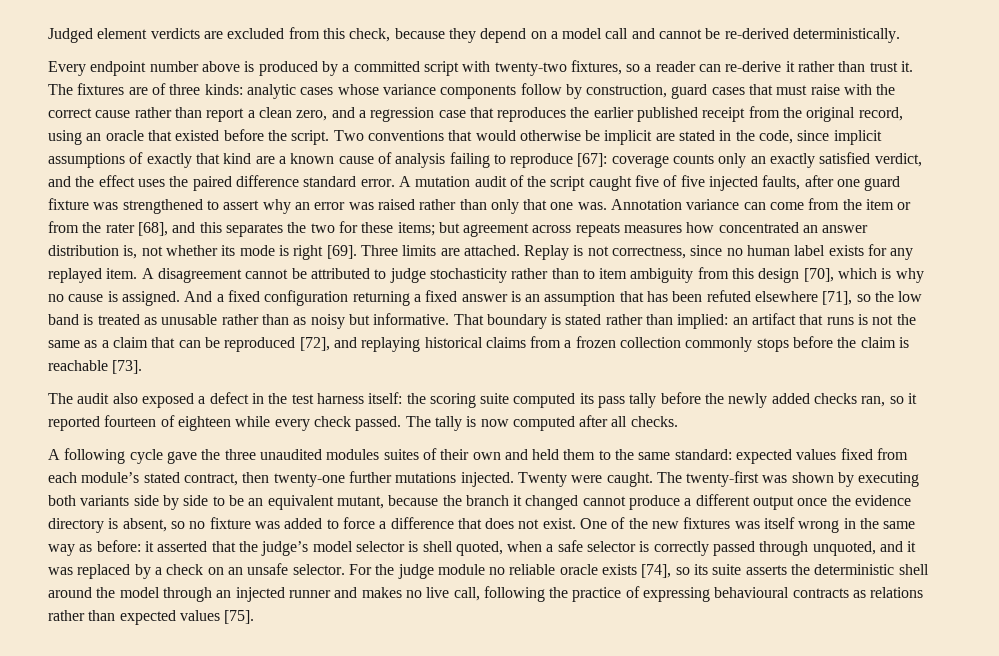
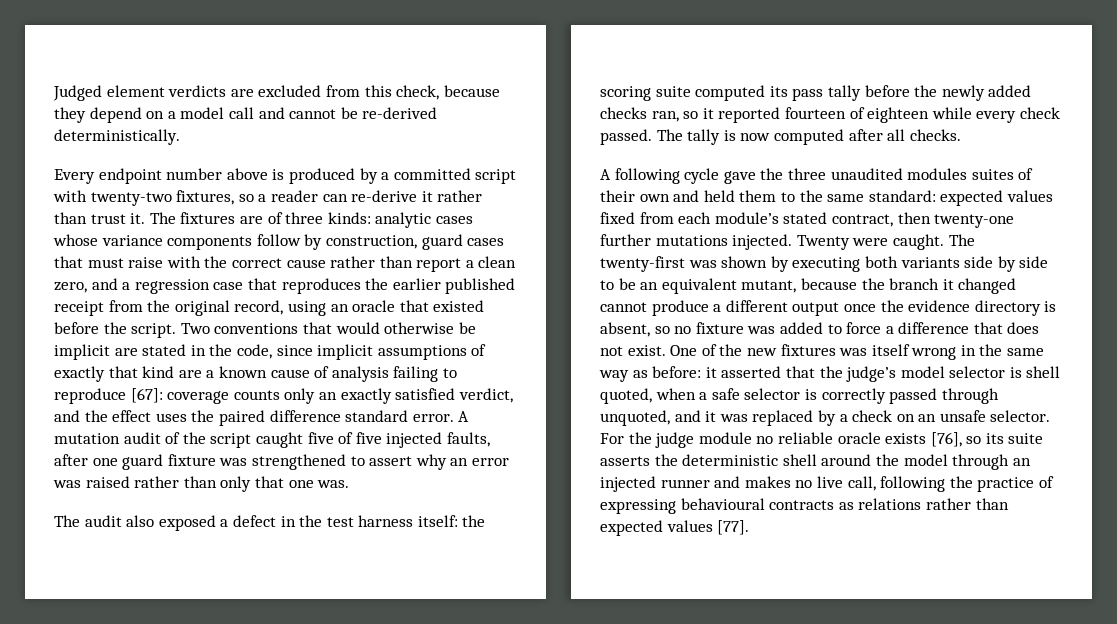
[611,198,912,210] [48,221,869,237] [48,244,914,260] [48,267,924,283] [48,290,923,306] [48,313,916,329] [48,336,910,352] [48,360,143,374] Annotation variance can come from the item or from the rater [68], and this separates the two for these items; but agreement across repeats measures how concentrated an answer distribution is, not whether its mode is right [69]. Three limits are attached. Replay is not correctness, since no human label exists for any replayed item. A disagreement cannot be attributed to judge stochasticity rather than to item ambiguity from this design [70], which is why no cause is assigned. And a fixed configuration returning a fixed answer is an assumption that has been refuted elsewhere [71], so the low band is treated as unusable rather than as noisy but informative. That boundary is stated rather than implied: an artifact that runs is not the same as a claim that can be reproduced [72], and replaying historical claims from a frozen collection commonly stops before the claim is reachable [73]. -> (350, 484) none
[641,564,672,578] [74], -> [930,432,962,447] [76],
[224,610,255,624] [75]. -> [717,520,750,535] [77].

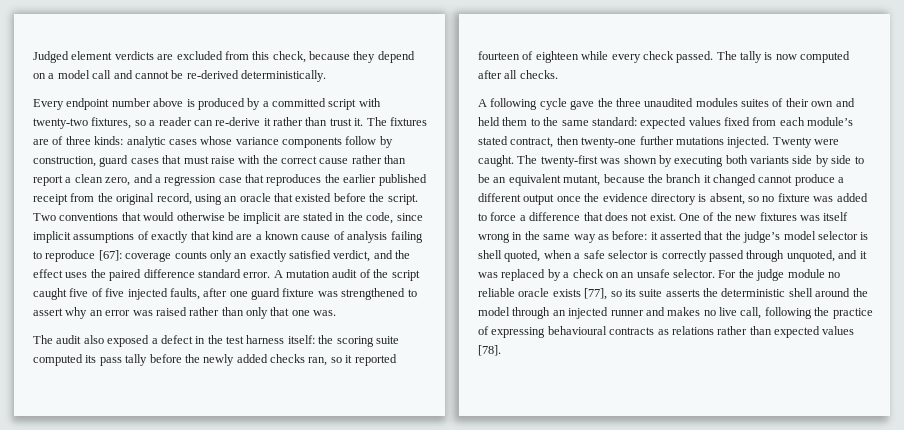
[930,432,962,447] [76], -> [584,288,608,300] [77],
[717,520,750,535] [77]. -> [478,345,501,356] [78].

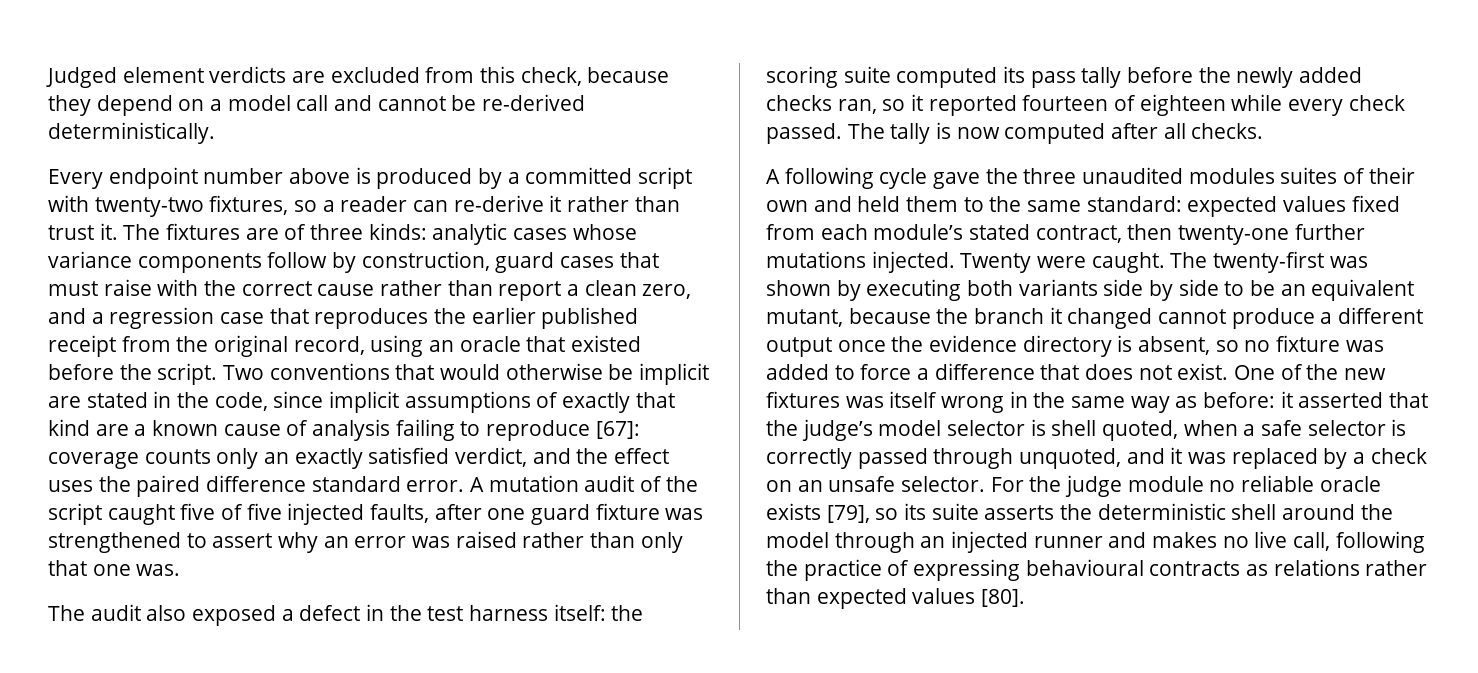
[584,288,608,300] [77], -> [826,505,870,523] [79],
[478,345,501,356] [78]. -> [981,589,1026,607] [80].

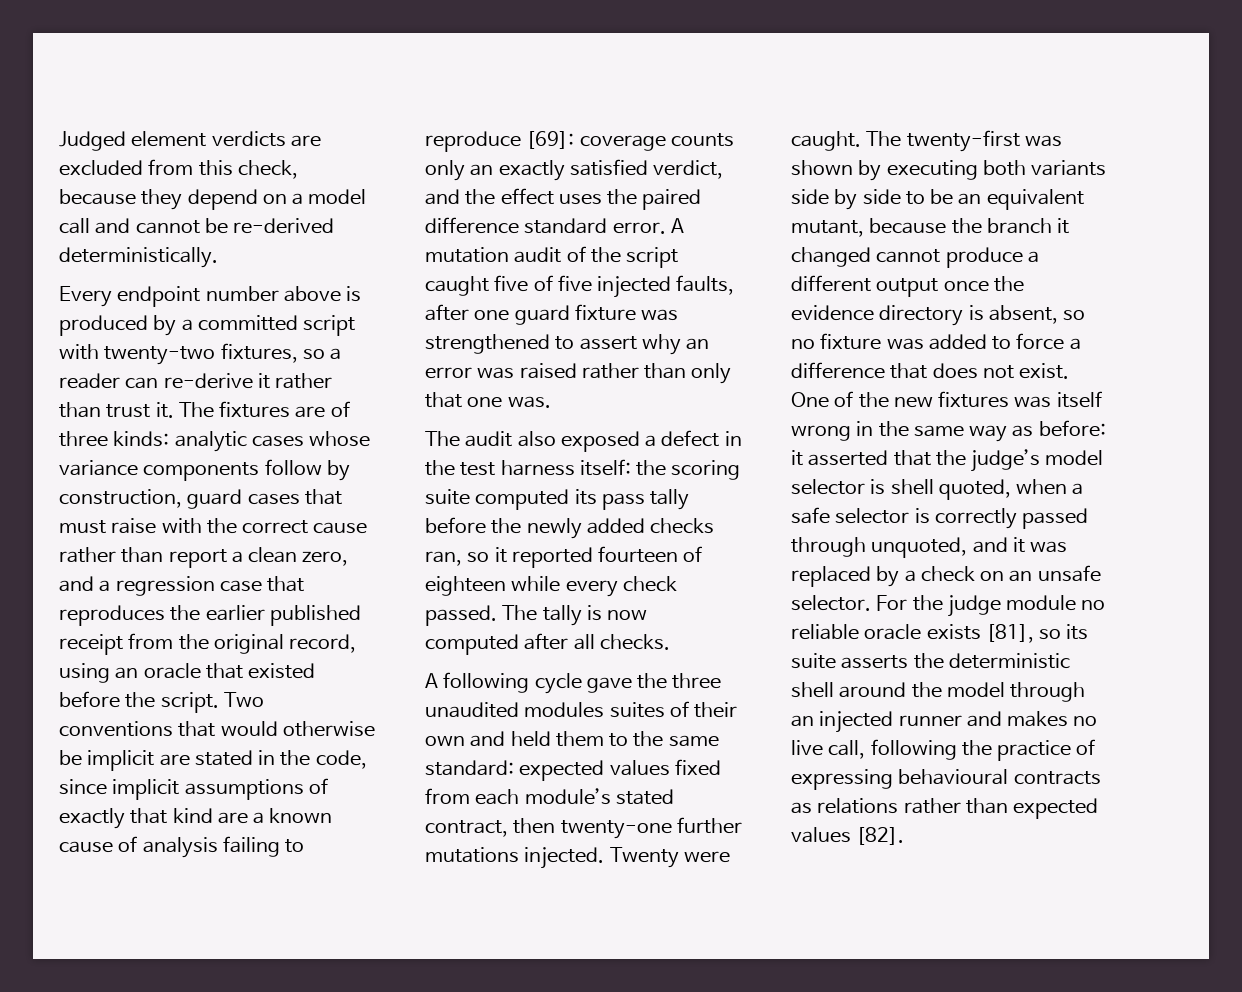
[595,421,640,439] [67]: -> [526,131,575,149] [69]:
[826,505,870,523] [79], -> [985,624,1034,643] [81],
[981,589,1026,607] [80]. -> [856,827,905,845] [82].

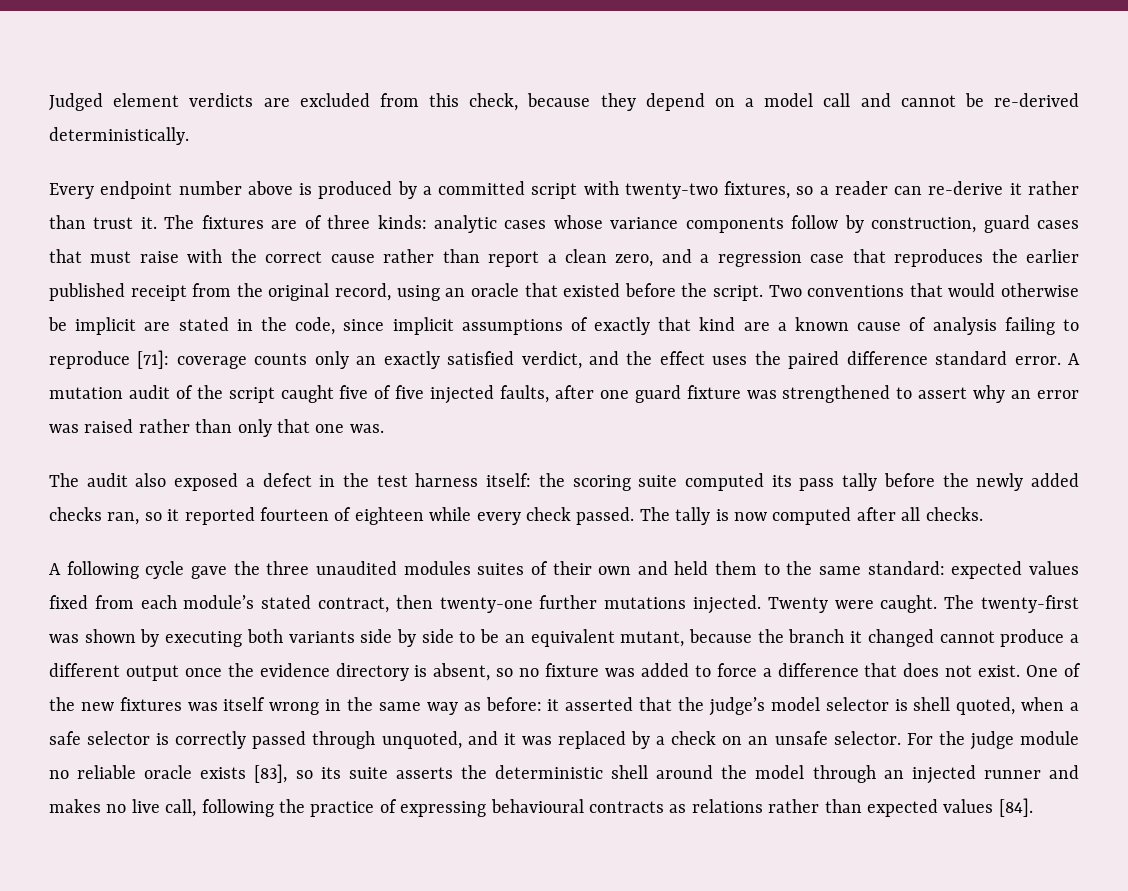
[526,131,575,149] [69]: -> [137,350,170,369] [71]:
[985,624,1034,643] [81], -> [254,764,288,783] [83],
[856,827,905,845] [82]. -> [998,798,1033,817] [84].

